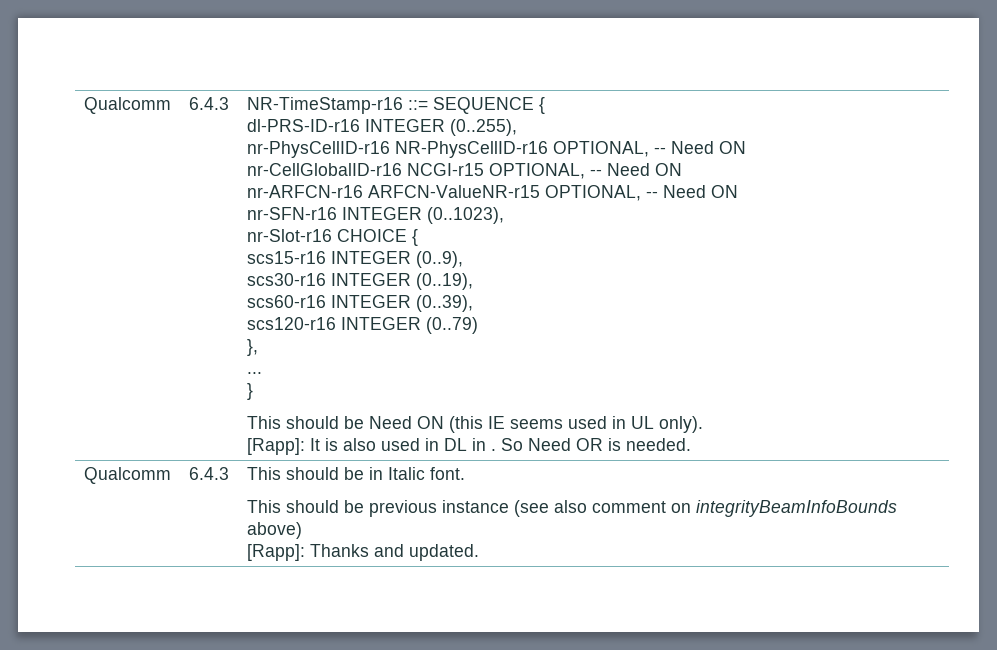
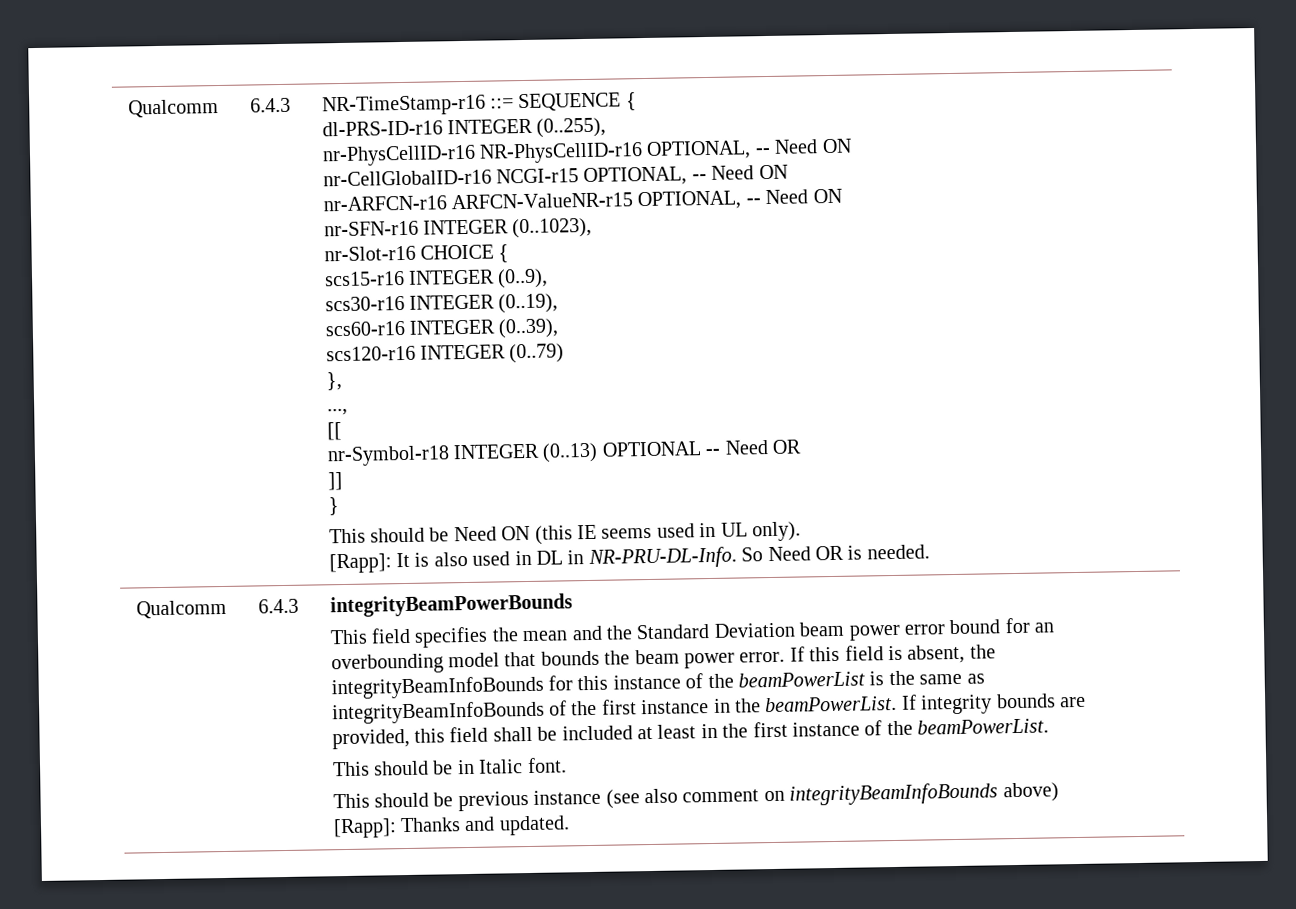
[246,372,262,374] ... -> [326,407,348,416] [326,422,342,441] [326,439,802,467] [327,472,343,491] ..., // [[ // nr-Symbol-r18 INTEGER (0..13) OPTIONAL -- Need OR // ]]
[490,449,496,451] . -> [587,546,737,570] NR-PRU-DL-Info.
(229, 473) none -> [329,593,573,618] [329,617,1055,648] [330,644,996,675] [330,670,985,700] [331,693,1086,725] [331,718,1050,750] integrityBeamPowerBounds // This field specifies the mean and the Standard Deviation beam power error bound for an overbounding model that bounds the beam power error. If this field is absent, the integrityBeamInfoBounds for this instance of the beamPowerList is the same as integrityBeamInfoBounds of the first instance in the beamPowerList. If integrity bounds are provided, this field shall be included at least in the first instance of the beamPowerList. //

